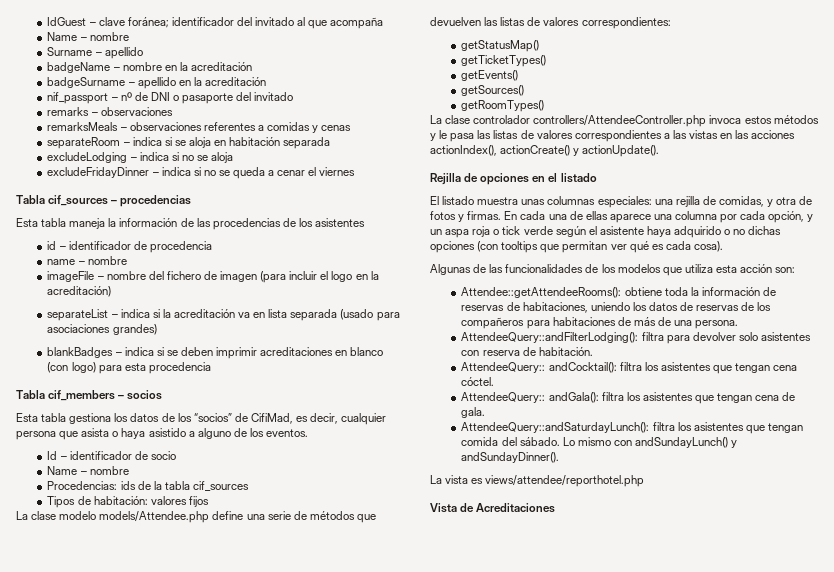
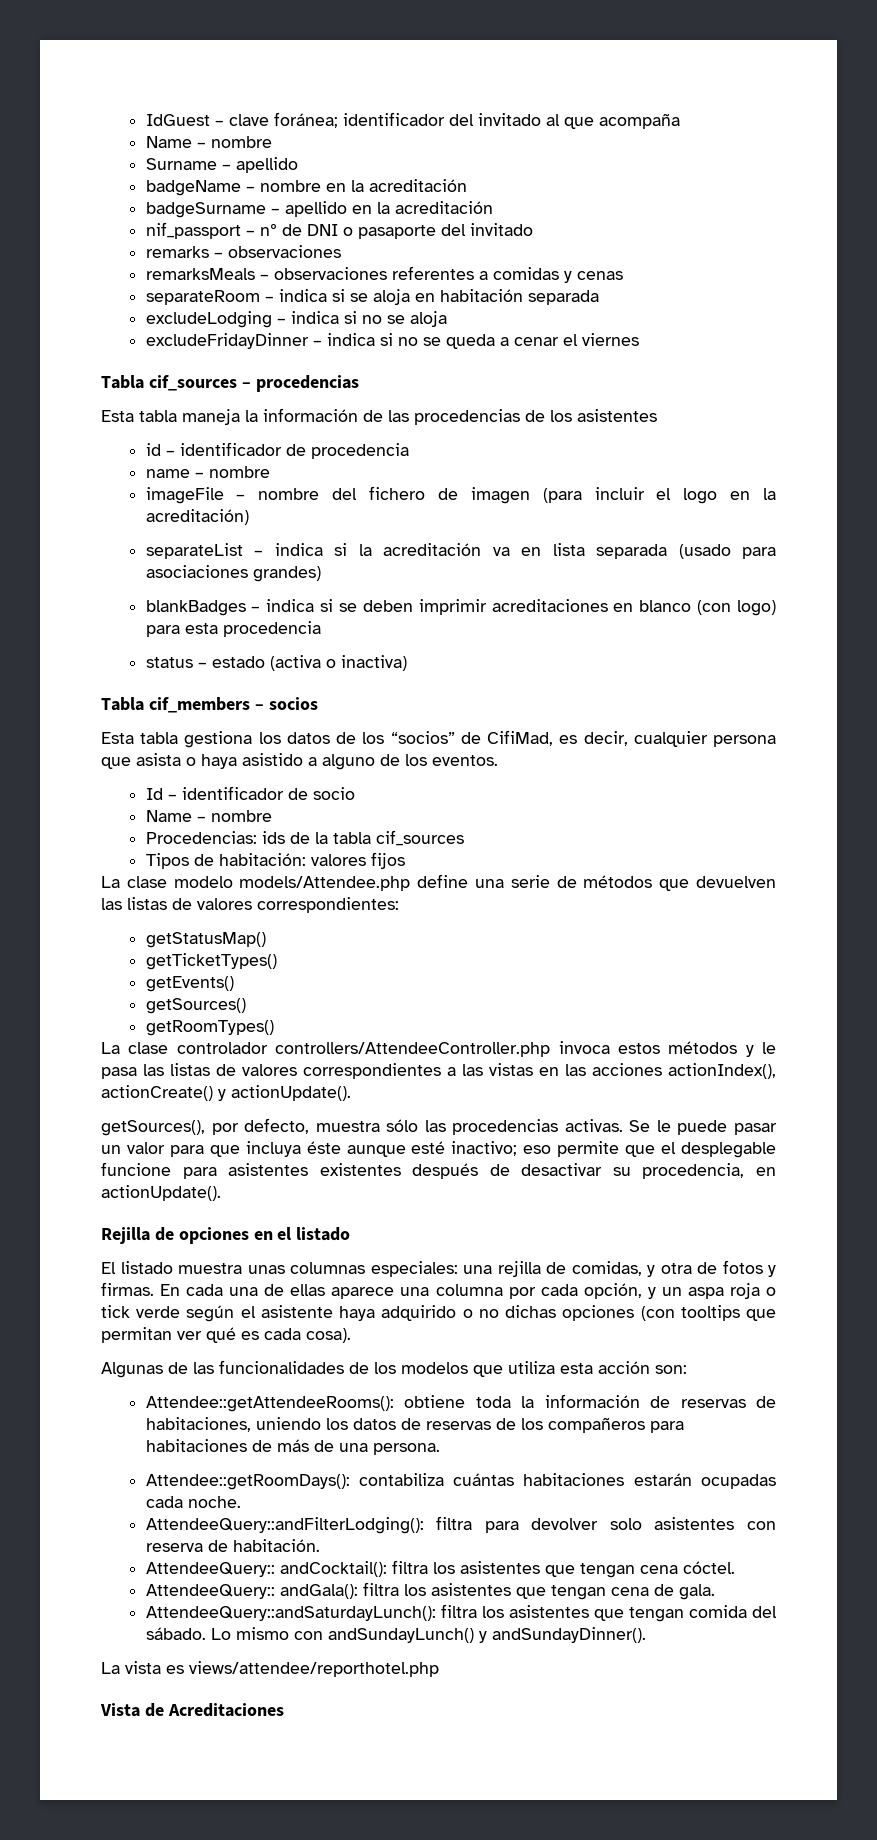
(211, 368) none -> [145,655,407,671] // status – estado (activa o inactiva)
(660, 151) none -> [101,1118,777,1136] [101,1141,776,1158] [101,1162,776,1179] [101,1185,221,1201] // getSources(), por defecto, muestra sólo las procedencias activas. Se le puede pasar un valor para que incluya éste aunque esté inactivo; eso permite que el desplegable funcione para asistentes existentes después de desactivar su procedencia, en actionUpdate().
(739, 324) none -> [145,1473,777,1490] [145,1496,241,1508] // Attendee::getRoomDays(): contabiliza cuántas habitaciones estarán ocupadas cada noche.

